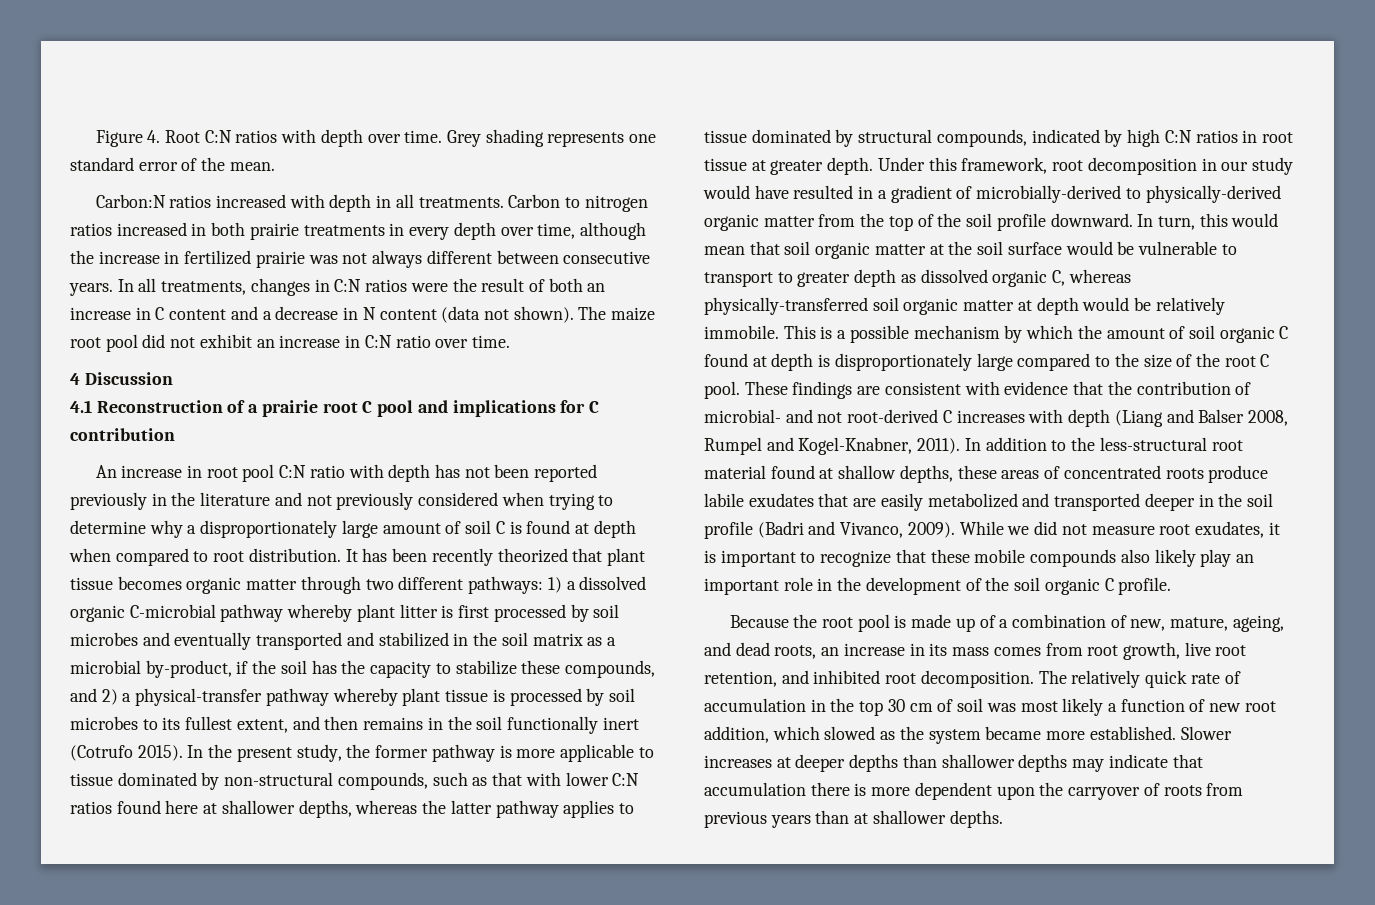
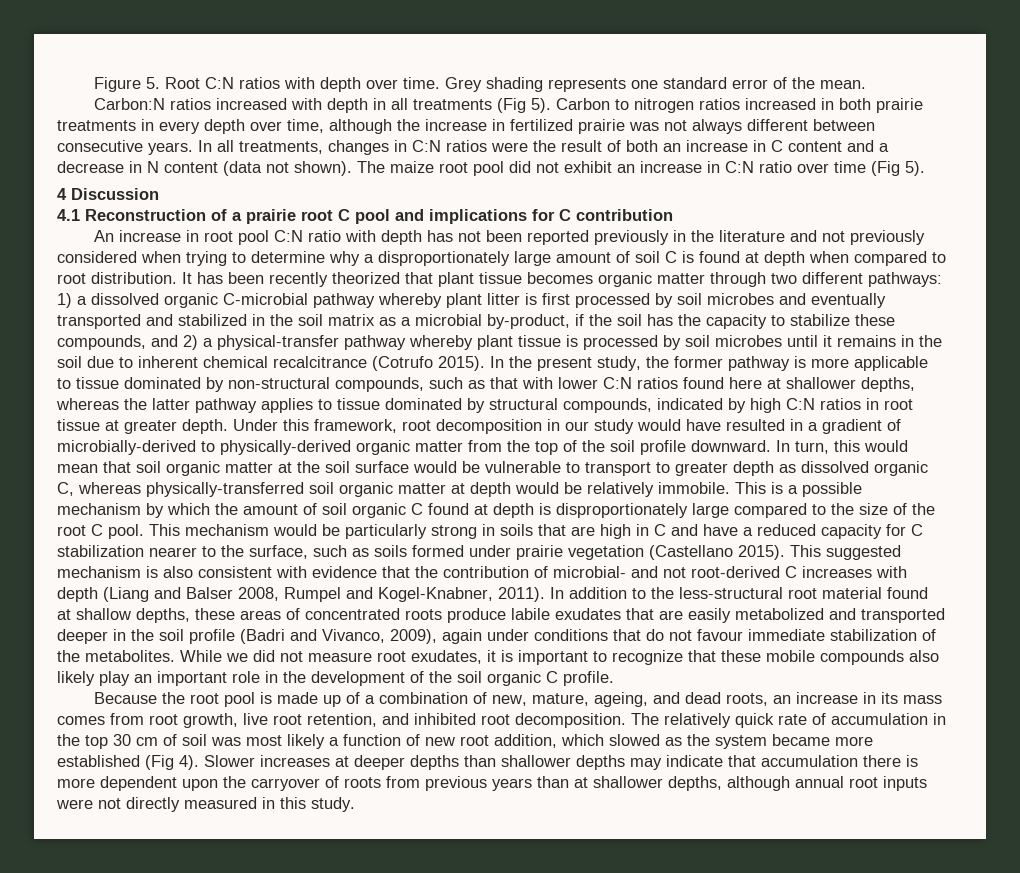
[147,130,161,143] 4. -> [145,77,160,89] 5.
[418,197,504,208] treatments. -> [412,98,551,113] treatments (Fig 5).
[471,335,510,348] time. -> [834,161,925,176] time (Fig 5).
[142,716,639,734] to its fullest extent, and then remains in the soil functionally inert -> [787,335,942,347] [57,356,367,368] until it remains in the soil due to inherent chemical recalcitrance
[744,381,881,399] These findings are -> [149,524,923,539] [57,545,901,560] [57,566,193,578] This mechanism would be particularly strong in soils that are high in C and have a reduced capacity for C stabilization nearer to the surface, such as soils formed under prairie vegetation (Castellano 2015). This suggested mechanism is also
[907,522,955,538] 2009). -> [390,629,936,644] [57,650,175,662] 2009), again under conditions that do not favour immediate stabilization of the metabolites.
[1089,726,1176,740] established. -> [57,755,199,770] established (Fig 4).
[949,810,1003,828] depths. -> [668,776,927,791] [56,797,355,812] depths, although annual root inputs were not directly measured in this study.

